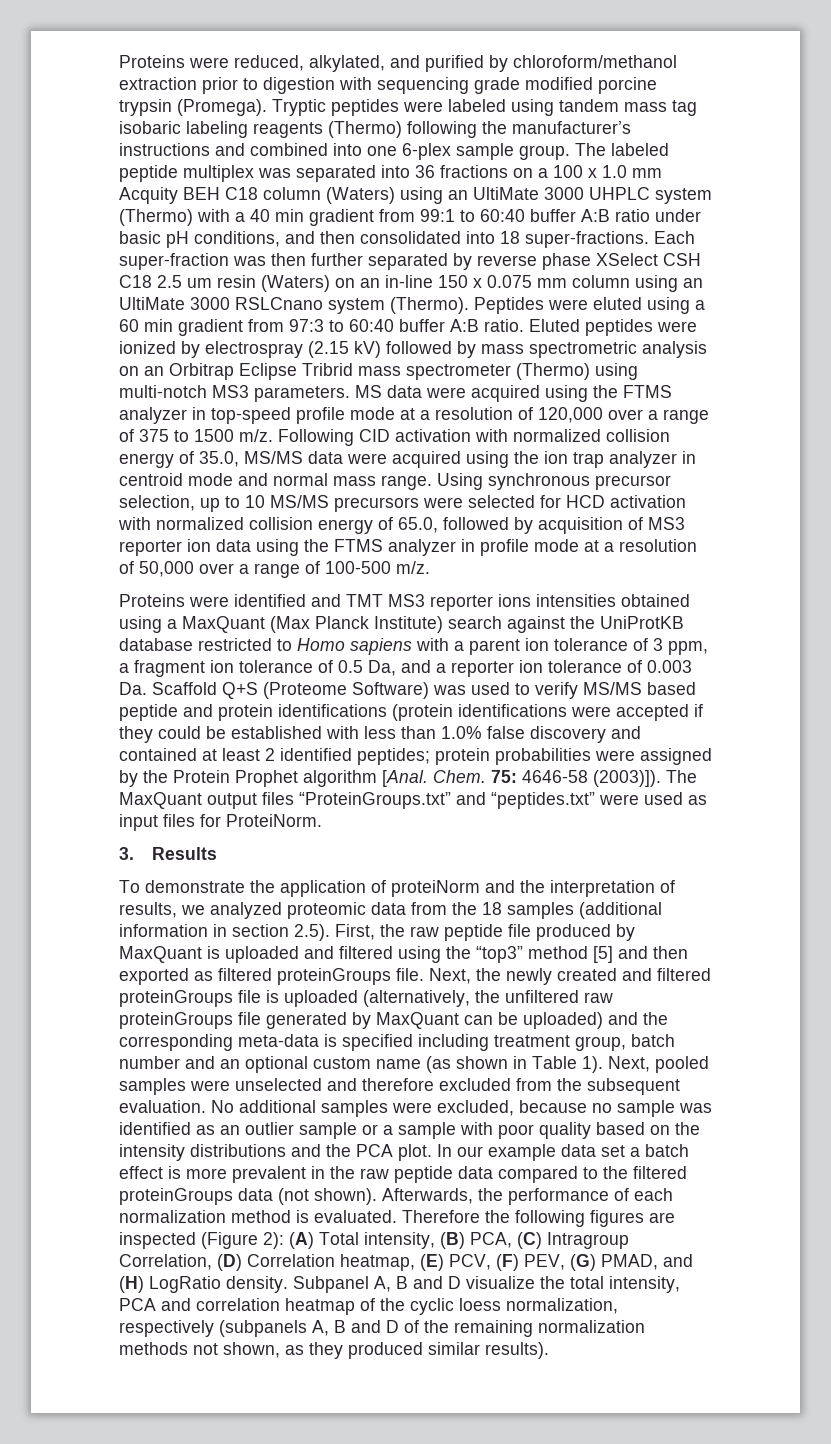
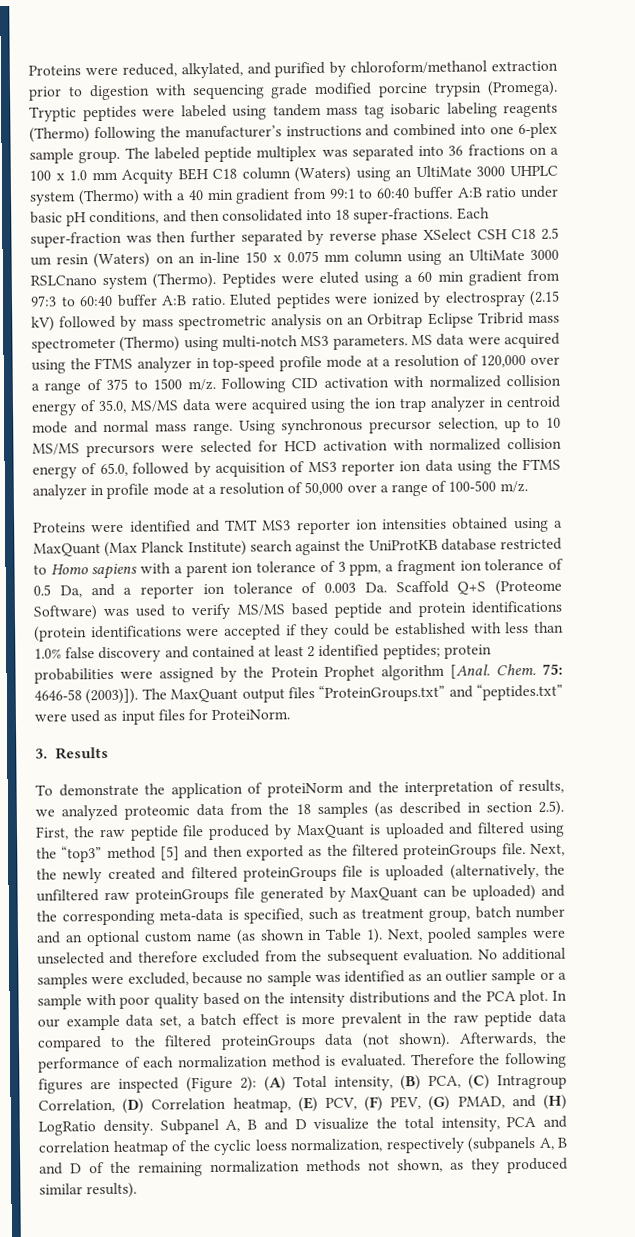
[498,594,531,607] ions -> [355,519,378,530] ion
[579,902,662,919] [119,924,208,937] (additional information -> [373,801,461,818] (as described
(213, 976) none -> [326,844,348,856] the
[342,1034,489,1051] specified including -> [243,907,356,924] specified, such as
[601,1145,625,1157] set -> [158,1015,181,1028] set,

